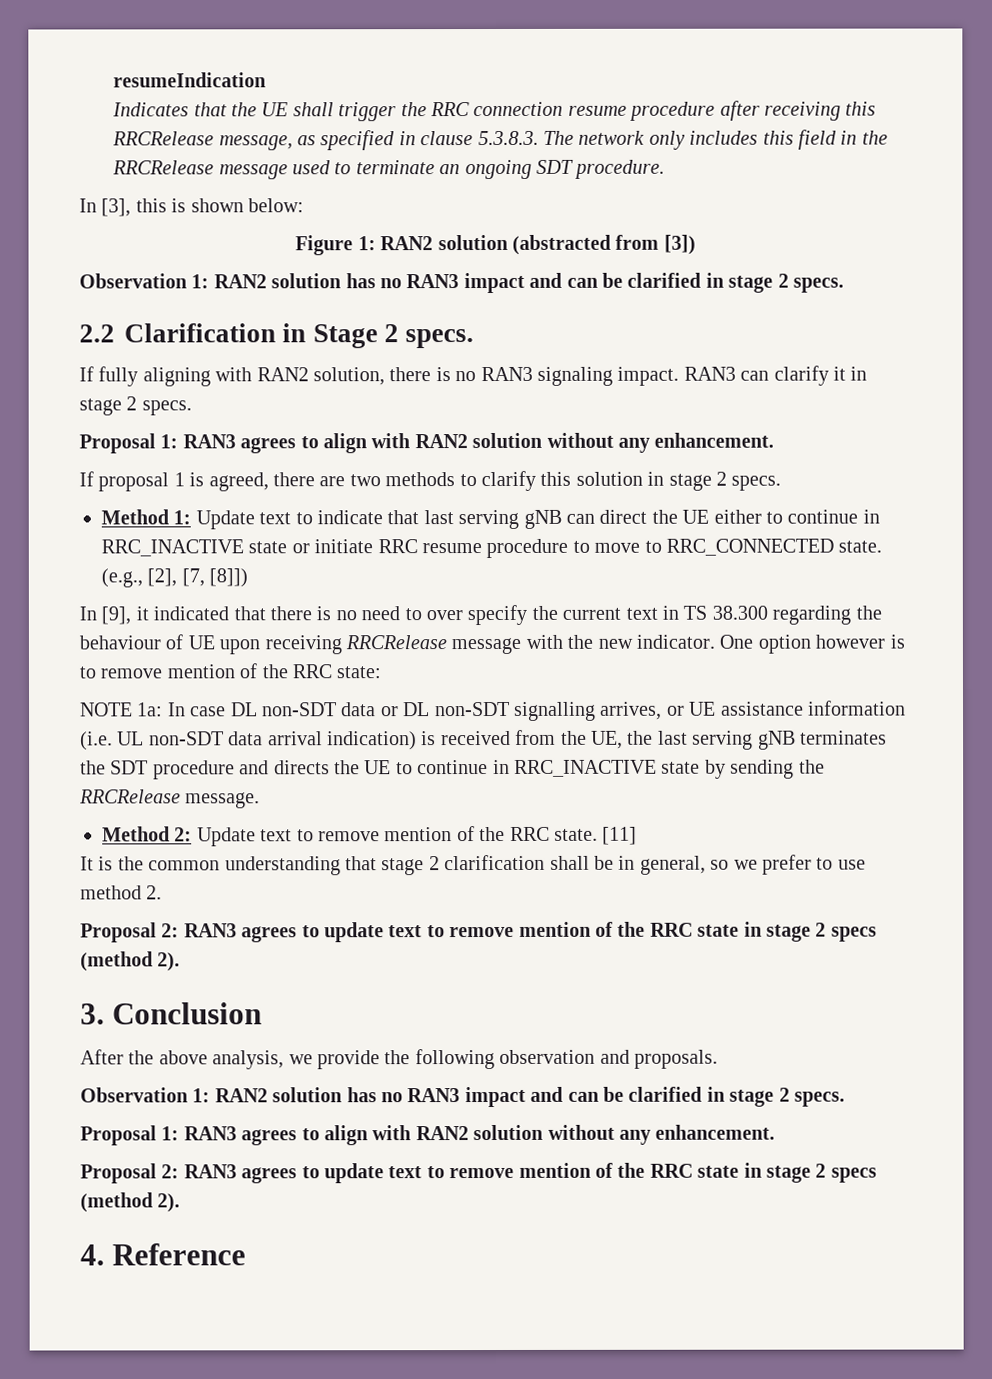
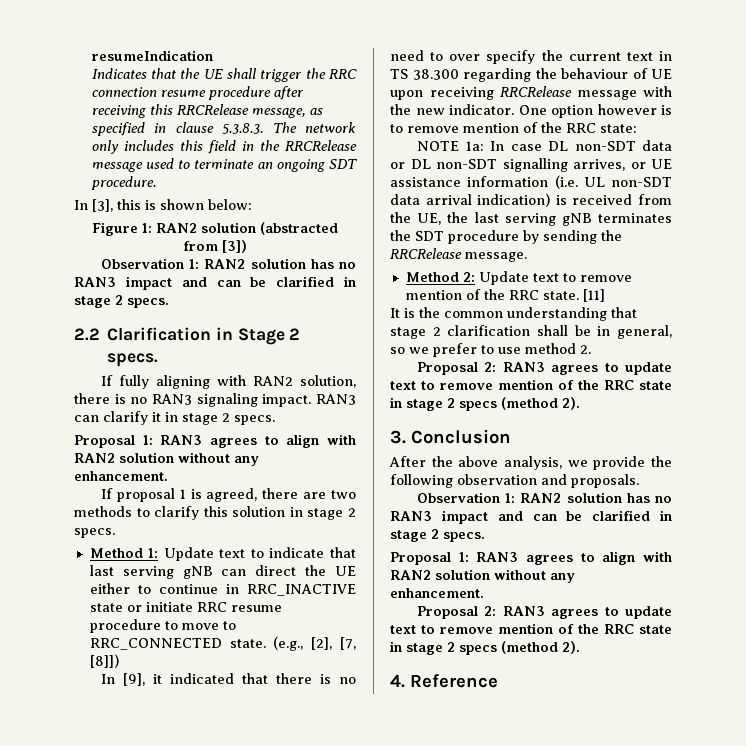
[239,759,701,777] and directs the UE to continue in RRC_INACTIVE state -> (519, 237) none

